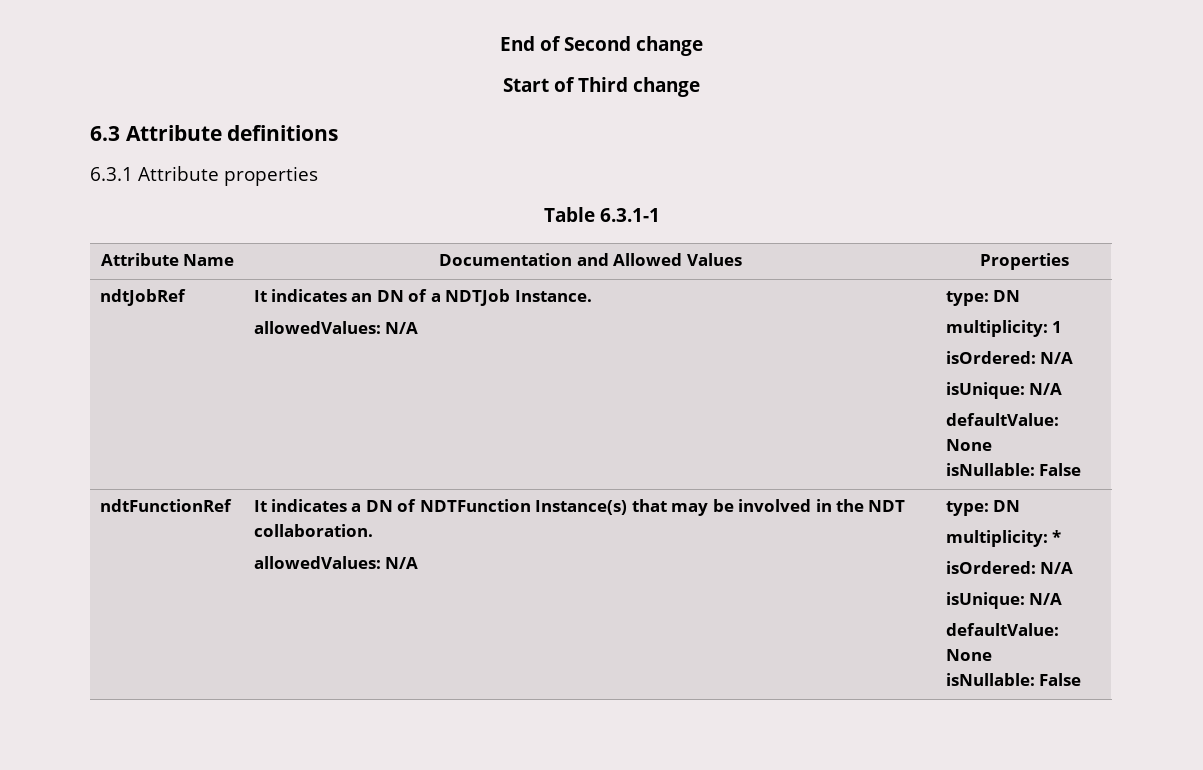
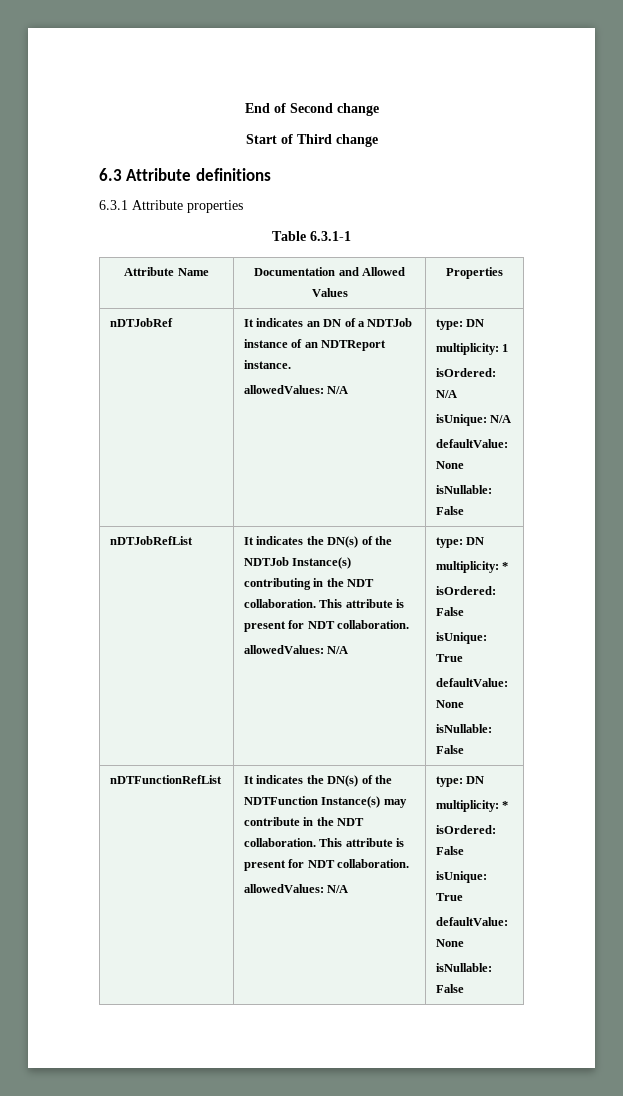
[99,289,186,306] ndtJobRef -> [110,318,174,327] nDTJobRef
[514,290,592,302] Instance. -> [244,339,387,351] [244,360,292,369] instance of an NDTReport instance.
[99,499,232,512] [253,499,906,516] [253,524,373,537] [253,556,419,569] [945,500,1021,516] [945,530,1062,547] [945,561,1074,574] [945,592,1063,609] [945,623,1059,636] [945,649,992,661] [945,673,1082,686] ndtFunctionRef | It indicates a DN of NDTFunction Instance(s) that may be involved in the NDT collaboration. // allowedValues: N/A | type: DN // multiplicity: * // isOrdered: N/A // isUnique: N/A // defaultValue: None // isNullable: False -> [110,536,194,545] [244,536,392,548] [244,557,352,569] [244,578,375,590] [244,599,405,608] [244,620,410,632] [244,645,349,654] [436,537,485,548] [436,561,509,573] [436,586,497,595] [436,607,465,616] [436,632,488,644] [436,654,464,662] [436,678,509,687] [436,700,465,708] [436,724,493,733] [436,745,465,754] [110,775,223,784] [244,775,392,787] [244,796,407,808] [244,817,365,826] [244,838,405,847] [244,859,410,871] [244,884,349,893] [436,776,485,787] [436,800,509,812] [436,825,497,834] [436,846,465,855] [436,871,488,883] [436,893,464,901] [436,917,509,926] [436,939,465,947] [436,963,493,972] [436,984,465,993] nDTJobRefList | It indicates the DN(s) of the NDTJob Instance(s) contributing in the NDT collaboration. This attribute is present for NDT collaboration. // allowedValues: N/A | type: DN // multiplicity: * // isOrdered: False // isUnique: True // defaultValue: None // isNullable: False // nDTFunctionRefList | It indicates the DN(s) of the NDTFunction Instance(s) may contribute in the NDT collaboration. This attribute is present for NDT collaboration. // allowedValues: N/A | type: DN // multiplicity: * // isOrdered: False // isUnique: True // defaultValue: None // isNullable: False

